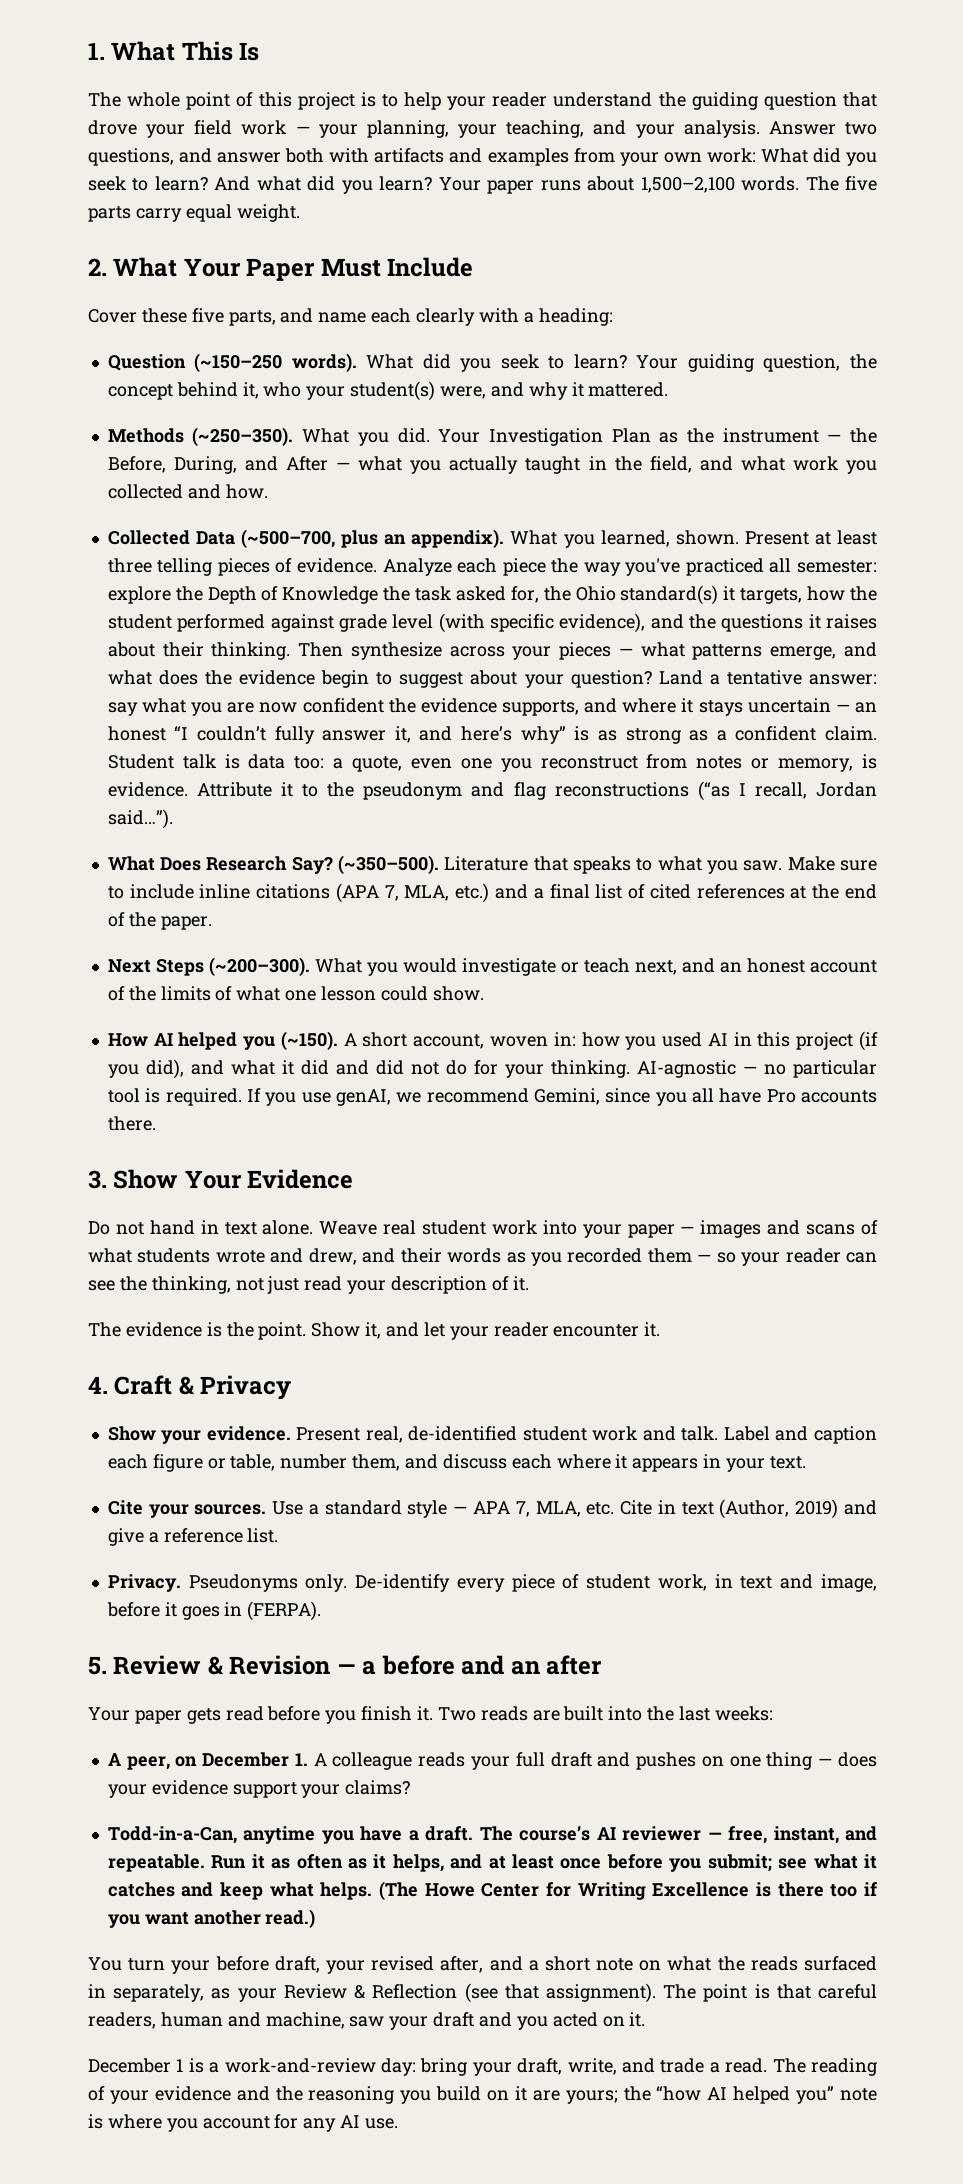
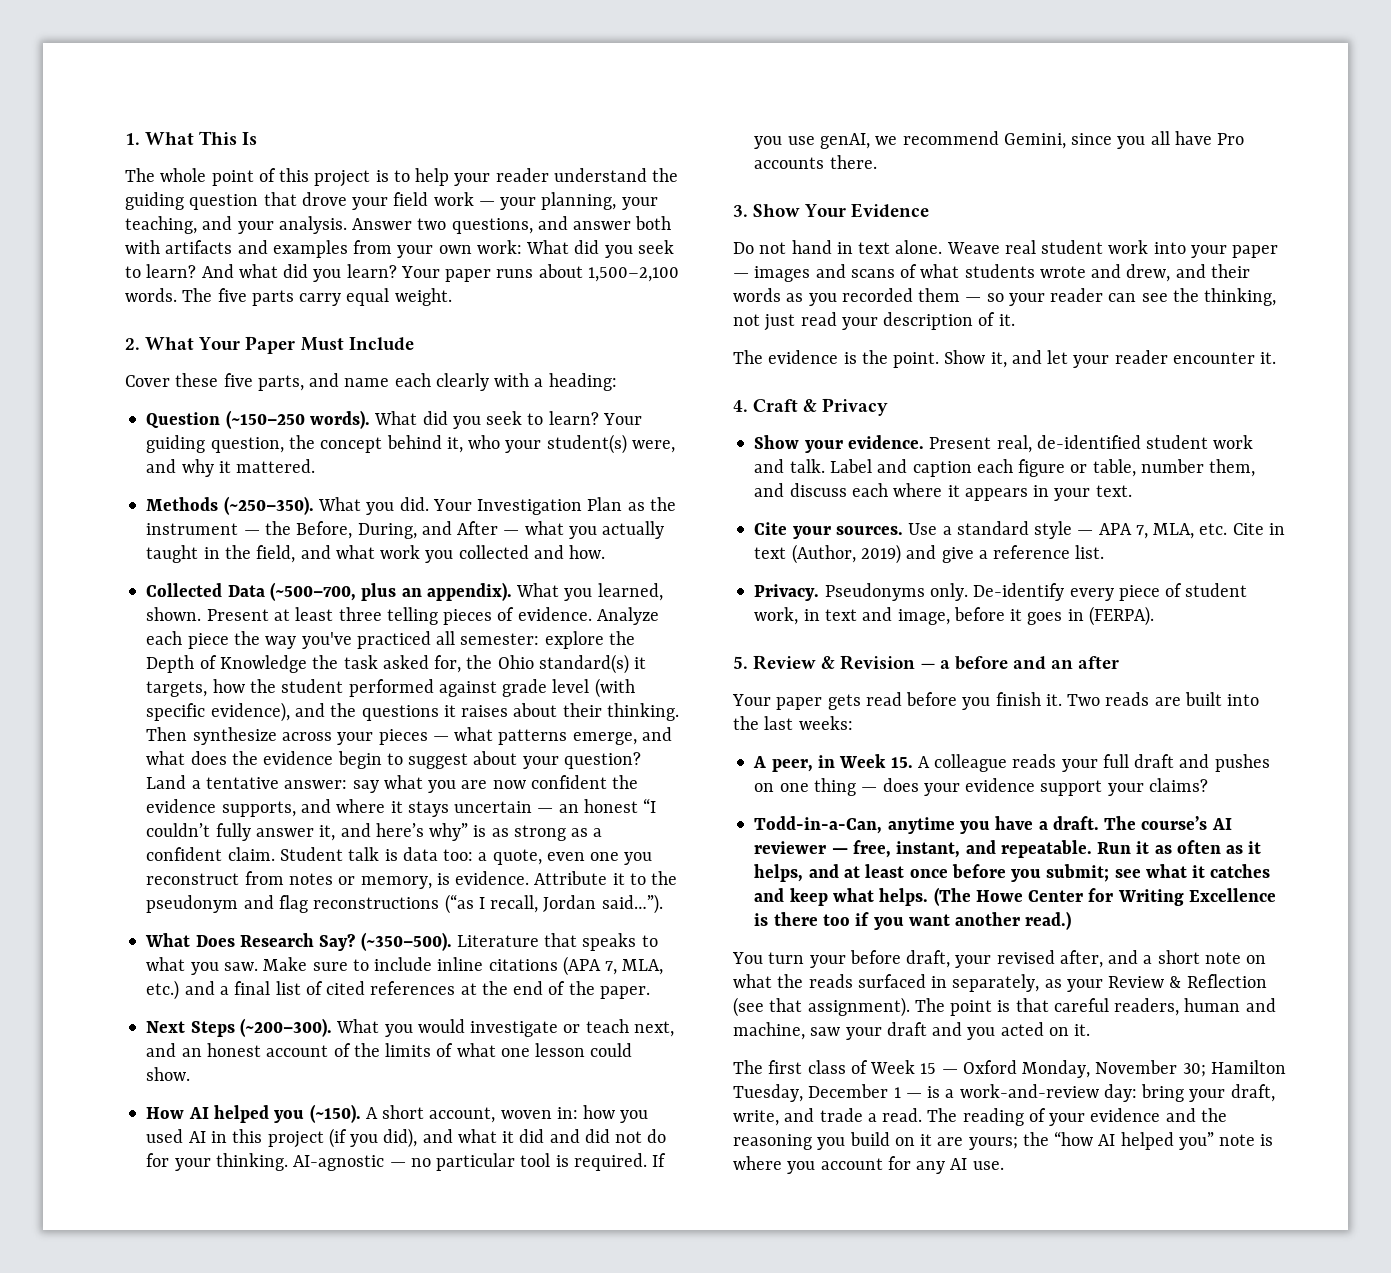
[175,1752,308,1767] on December 1. -> [817,754,913,768] in Week 15.
(646, 2019) none -> [733,1060,1286,1078] [733,1084,803,1102] The first class of Week 15 — Oxford Monday, November 30; Hamilton Tuesday,
(184, 2065) none -> [905,1093,922,1098] —

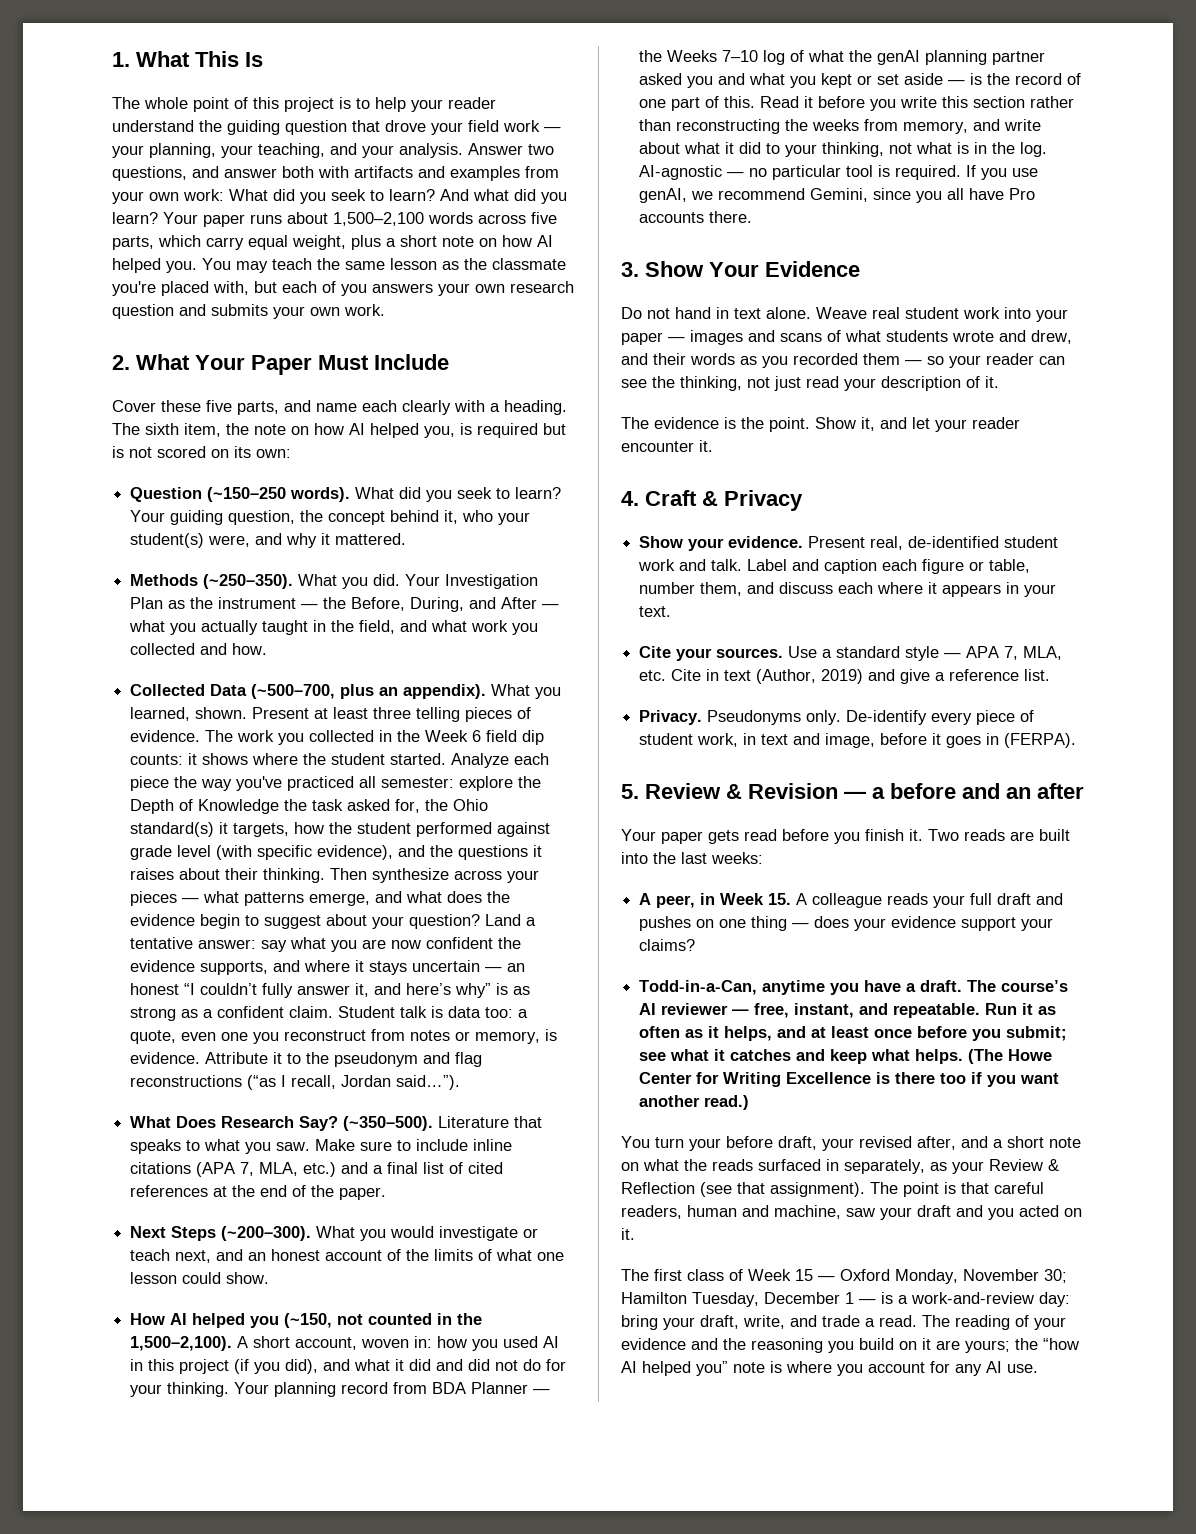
[125,288,452,306] words. The five parts carry equal weight. -> [428,212,557,224] [112,235,553,250] [112,258,566,273] [112,281,574,296] [112,304,385,319] words across five parts, which carry equal weight, plus a short note on how AI helped you. You may teach the same lesson as the classmate you're placed with, but each of you answers your own research question and submits your own work.
[548,373,617,391] heading: -> [504,400,567,415] [112,423,566,438] [112,446,291,458] heading. The sixth item, the note on how AI helped you, is required but is not scored on its own:
(592, 614) none -> [205,730,545,745] [130,753,447,765] The work you collected in the Week 6 field dip counts: it shows where the student started.
[309,1104,361,1123] (~150). -> [284,1313,483,1328] [130,1336,233,1351] (~150, not counted in the 1,500–2,100).
(288, 1162) none -> [234,1382,551,1397] [639,50,1046,65] [639,73,1082,88] [639,96,1075,111] [639,119,1042,134] [639,142,1048,157] Your planning record from BDA Planner — the Weeks 7–10 log of what the genAI planning partner asked you and what you kept or set aside — is the record of one part of this. Read it before you write this section rather than reconstructing the weeks from memory, and write about what it did to your thinking, not what is in the log.

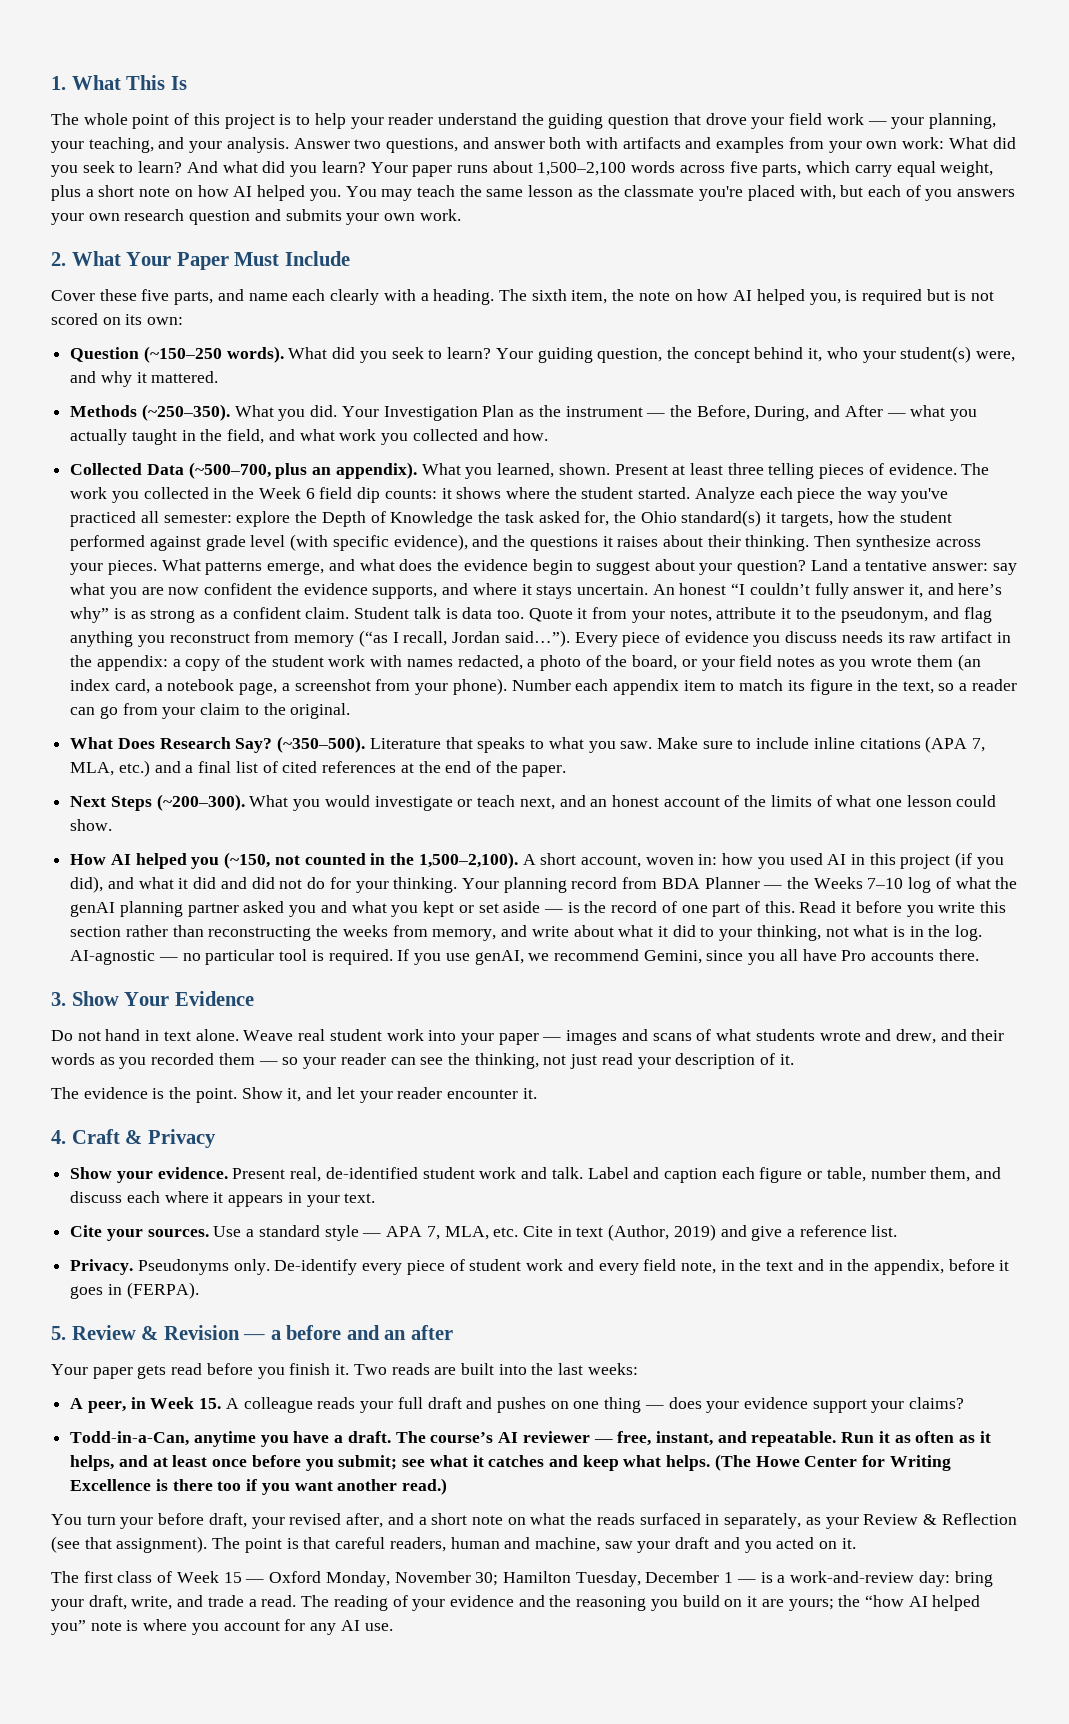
[130,891,240,906] pieces — what -> [107,559,201,575] pieces. What
[412,960,526,972] uncertain — an -> [576,584,675,595] uncertain. An
[485,1007,529,1018] [130,1029,558,1044] [130,1052,483,1067] [130,1075,243,1087] too: a quote, even one you reconstruct from notes or memory, is evidence. Attribute it to the pseudonym and flag reconstructions -> [496,607,992,623] [70,631,355,647] too. Quote it from your notes, attribute it to the pseudonym, and flag anything you reconstruct from memory
(461, 1082) none -> [574,631,1011,647] [70,654,981,671] [70,678,1017,695] [70,703,351,719] Every piece of evidence you discuss needs its raw artifact in the appendix: a copy of the student work with names redacted, a photo of the board, or your field notes as you wrote them (an index card, a notebook page, a screenshot from your phone). Number each appendix item to match its figure in the text, so a reader can go from your claim to the original.
[697,733,876,748] work, in text and image, -> [526,1259,945,1275] work and every field note, in the text and in the appendix,

